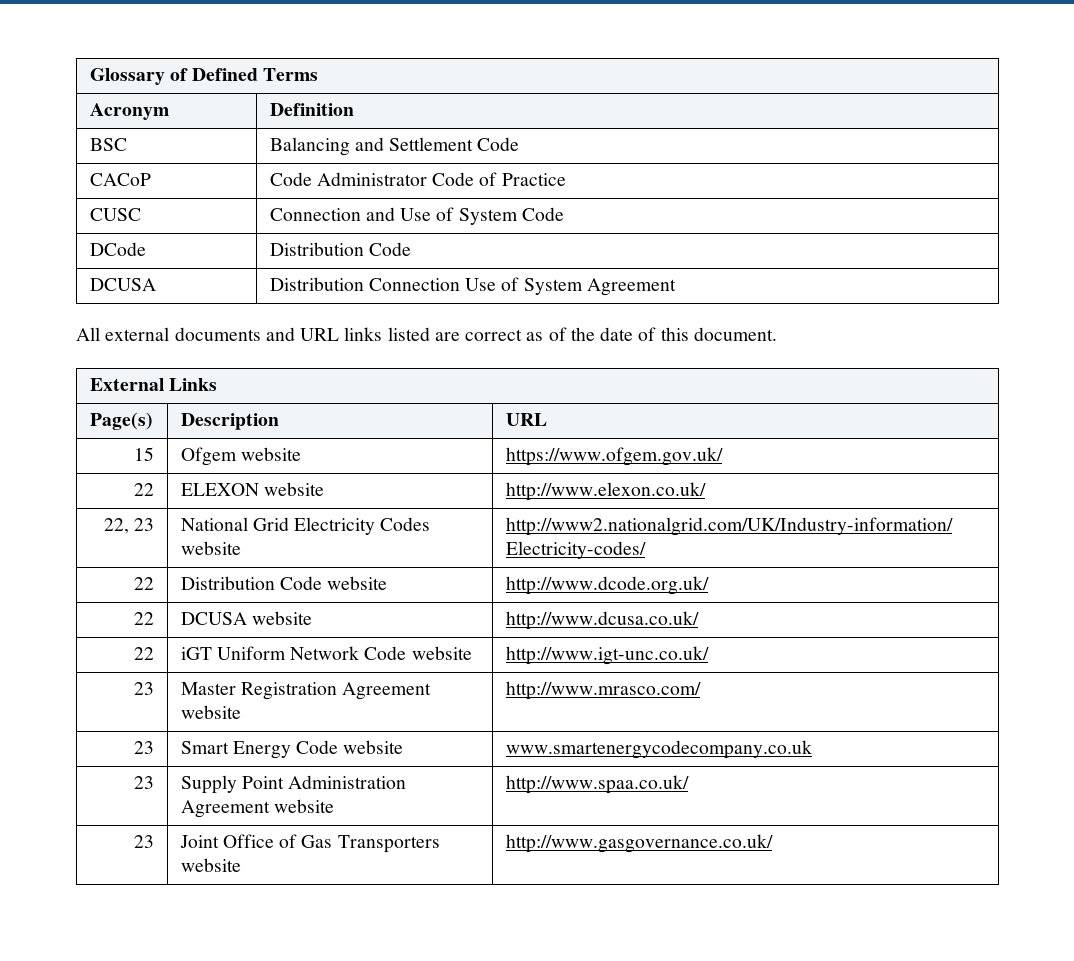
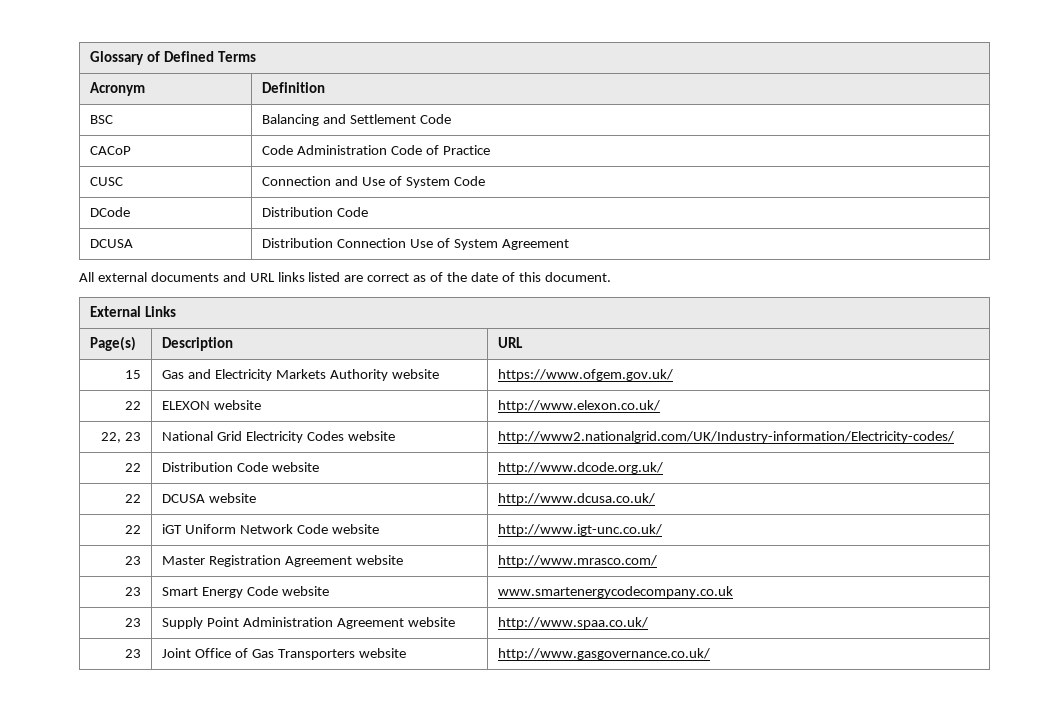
[316,172,427,186] Administrator -> [297,145,388,155] Administration
[180,447,237,466] Ofgem -> [162,369,388,381] Gas and Electricity Markets Authority

